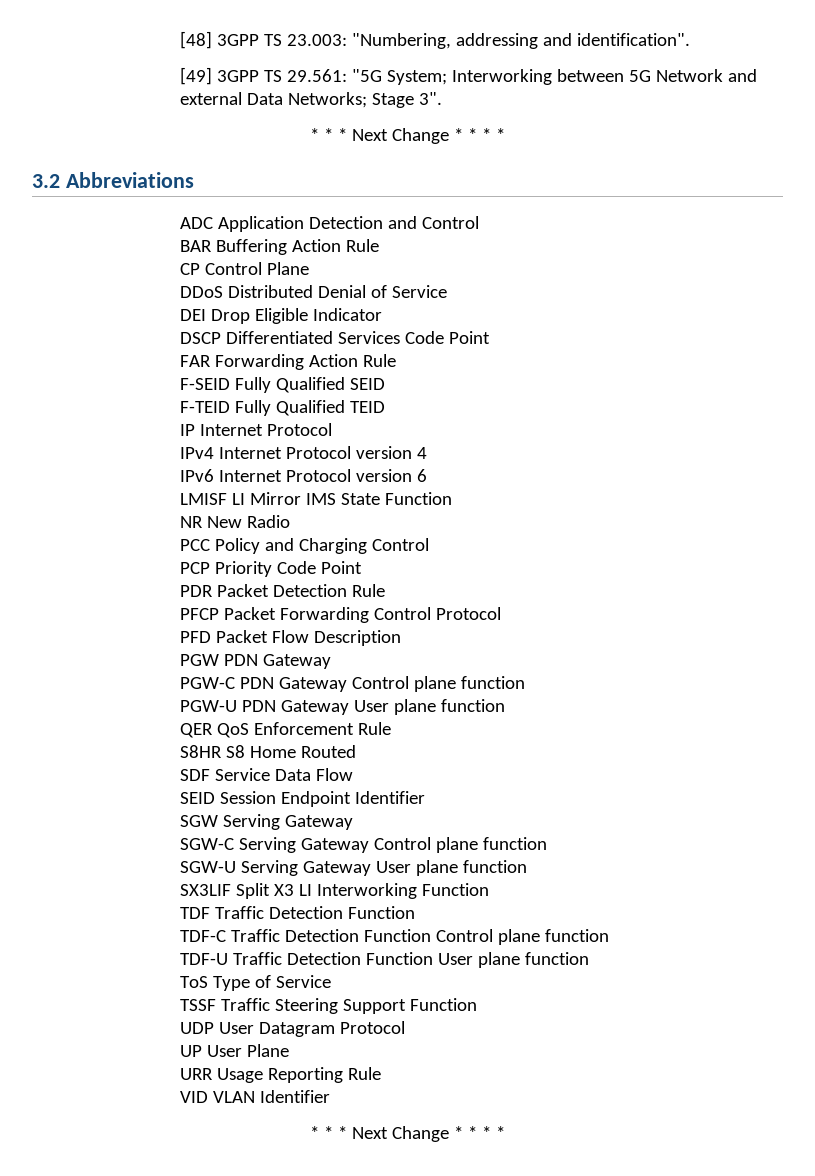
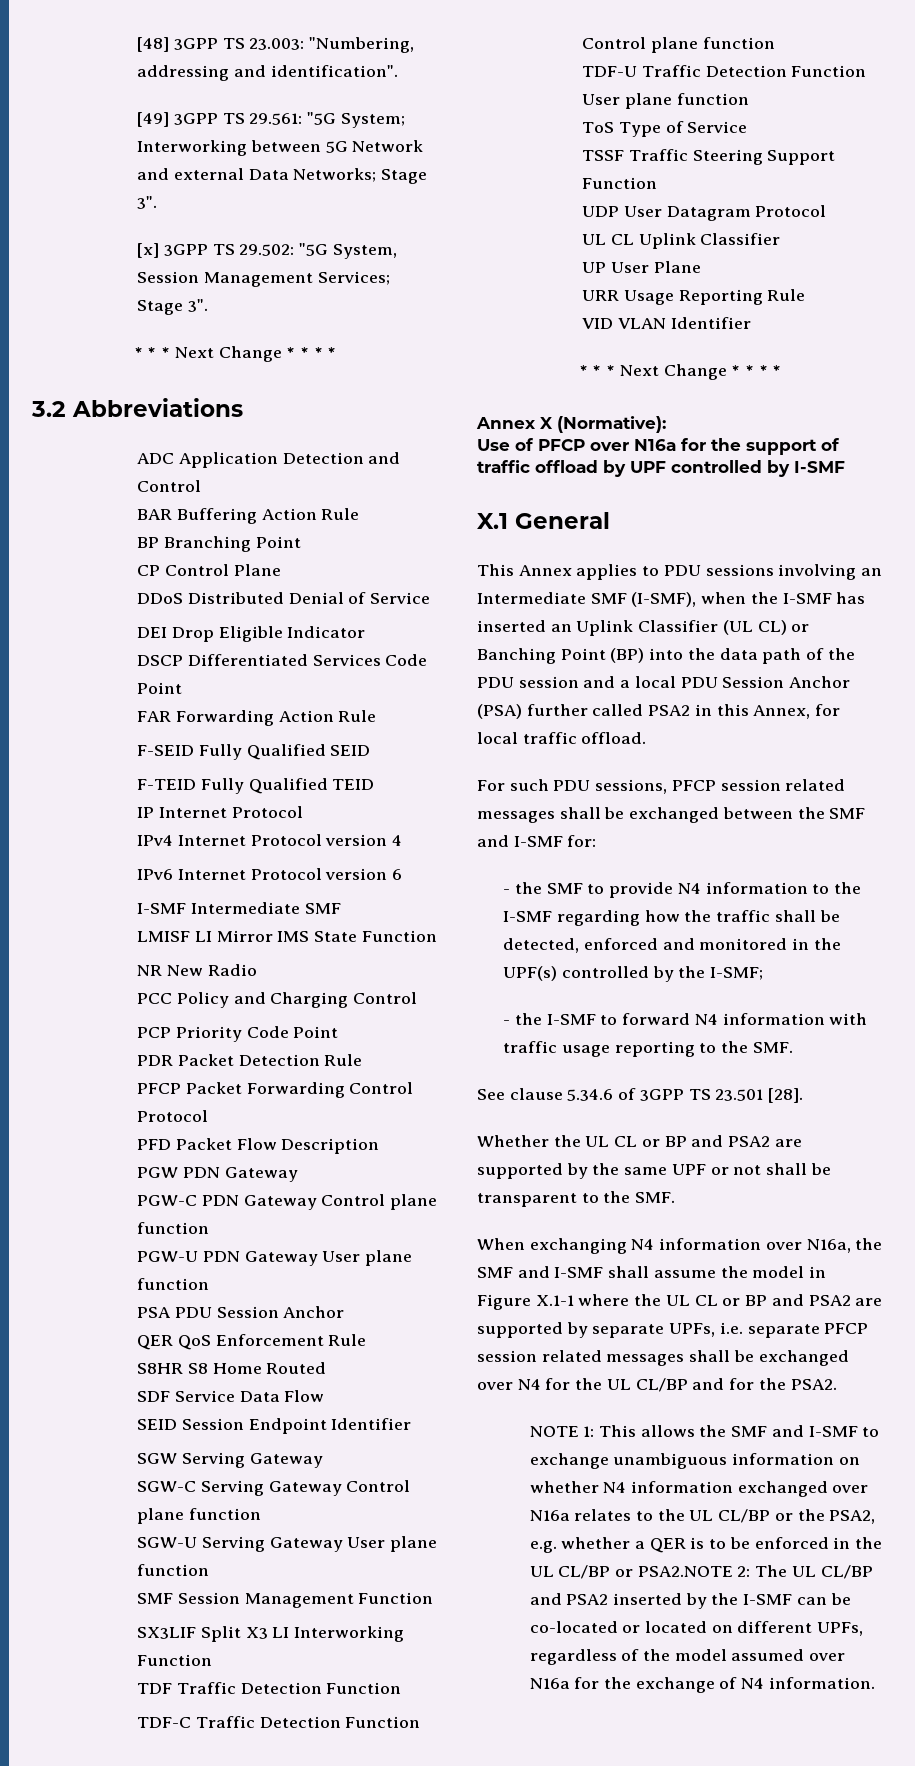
(442, 98) none -> [137,243,397,259] [137,271,390,287] [137,299,208,315] // [x] 3GPP TS 29.502: "5G System, Session Management Services; Stage 3".
(379, 245) none -> [137,536,301,552] // BP Branching Point
(427, 475) none -> [137,902,341,914] // I-SMF Intermediate SMF
(505, 705) none -> [137,1306,345,1318] // PSA PDU Session Anchor
(527, 866) none -> [137,1592,434,1608] // SMF Session Management Function
(405, 1027) none -> [582,233,781,249] // UL CL Uplink Classifier
(505, 1132) none -> [476,416,666,433] [477,438,840,455] [477,460,845,477] [477,512,610,529] [477,564,883,580] [477,592,866,607] [477,620,810,636] [477,648,855,664] [477,676,851,688] [477,704,841,719] [477,732,647,744] [477,779,846,794] [477,807,866,823] [477,835,597,847] [503,882,862,898] [503,910,840,926] [503,938,841,953] [503,966,764,982] [503,1013,868,1025] [503,1041,793,1057] [477,1088,804,1103] [477,1135,802,1147] [477,1163,831,1179] [477,1191,676,1207] [477,1238,883,1254] [477,1266,827,1278] [477,1294,883,1310] [477,1322,869,1338] [477,1350,849,1366] [477,1378,837,1392] [529,1425,880,1437] [529,1453,860,1469] [529,1481,869,1497] [529,1509,876,1524] [529,1537,883,1553] [529,1565,873,1579] [529,1593,851,1609] [529,1621,864,1636] [529,1649,846,1665] [529,1677,875,1693] // Annex X (Normative): // Use of PFCP over N16a for the support of traffic offload by UPF controlled by I-SMF // X.1 General // This Annex applies to PDU sessions involving an Intermediate SMF (I-SMF), when the I-SMF has inserted an Uplink Classifier (UL CL) or Banching Point (BP) into the data path of the PDU session and a local PDU Session Anchor (PSA) further called PSA2 in this Annex, for local traffic offload. // For such PDU sessions, PFCP session related messages shall be exchanged between the SMF and I-SMF for: // - the SMF to provide N4 information to the I-SMF regarding how the traffic shall be detected, enforced and monitored in the UPF(s) controlled by the I-SMF; // - the I-SMF to forward N4 information with traffic usage reporting to the SMF. // See clause 5.34.6 of 3GPP TS 23.501 [28]. // Whether the UL CL or BP and PSA2 are supported by the same UPF or not shall be transparent to the SMF. // When exchanging N4 information over N16a, the SMF and I-SMF shall assume the model in Figure X.1-1 where the UL CL or BP and PSA2 are supported by separate UPFs, i.e. separate PFCP session related messages shall be exchanged over N4 for the UL CL/BP and for the PSA2. // NOTE 1: This allows the SMF and I-SMF to exchange unambiguous information on whether N4 information exchanged over N16a relates to the UL CL/BP or the PSA2, e.g. whether a QER is to be enforced in the UL CL/BP or PSA2.NOTE 2: The UL CL/BP and PSA2 inserted by the I-SMF can be co-located or located on different UPFs, regardless of the model assumed over N16a for the exchange of N4 information.

